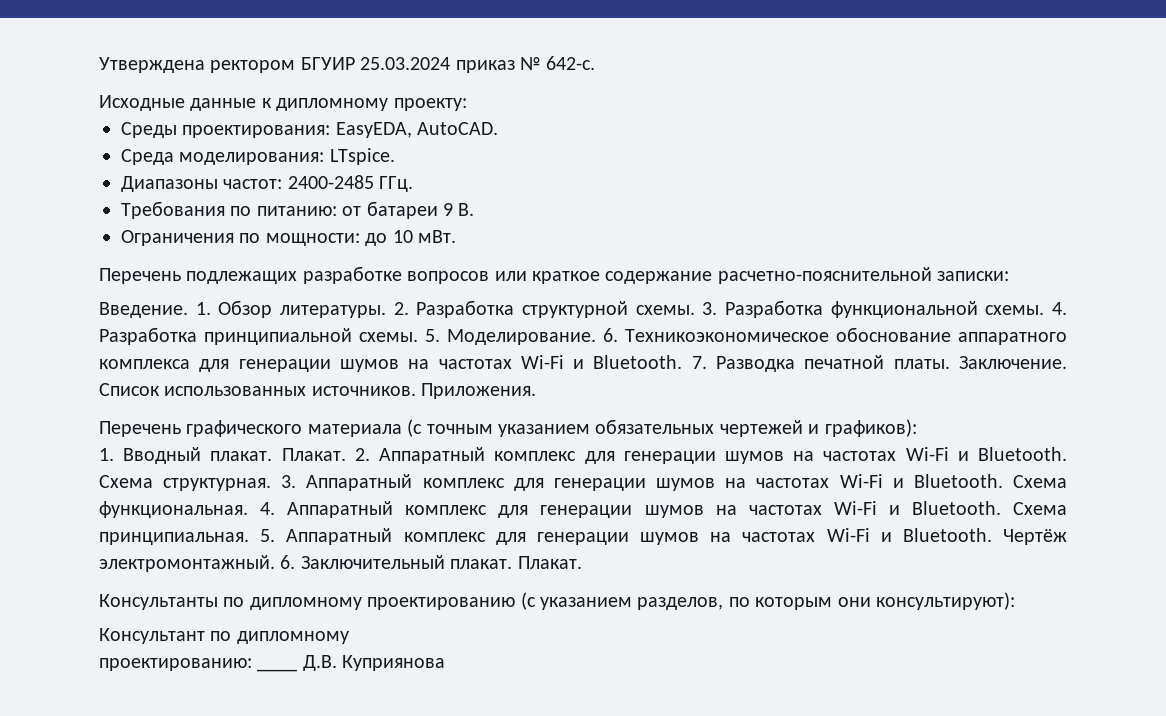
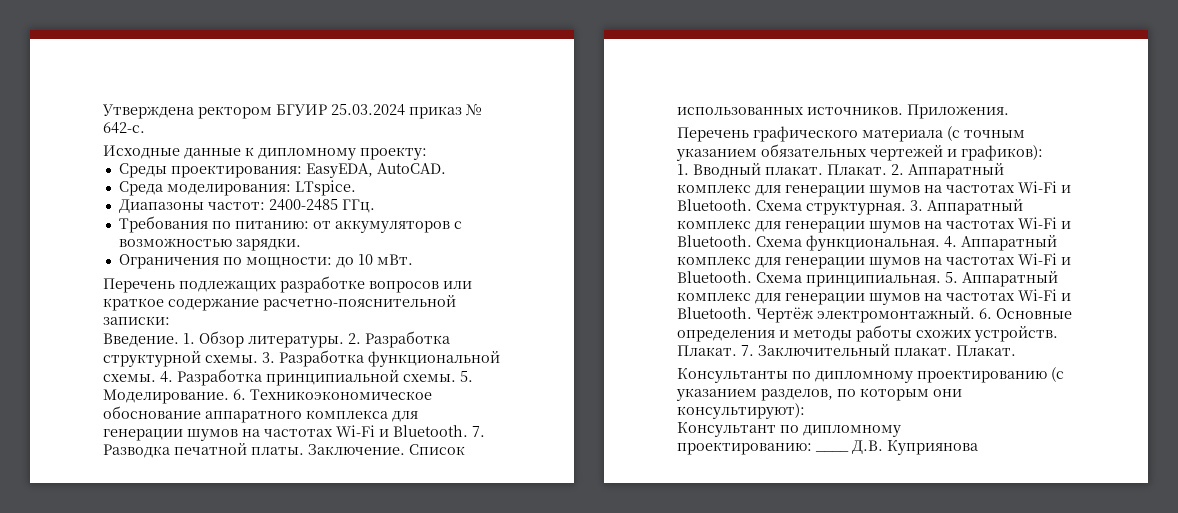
[366,201,475,219] батареи 9 В. -> [334,220,462,233] [118,238,301,251] аккумуляторов с возможностью зарядки.
(296, 562) none -> [996,308,1072,319] [677,325,1058,342] [677,345,754,356] Основные определения и методы работы схожих устройств. Плакат. 7.

